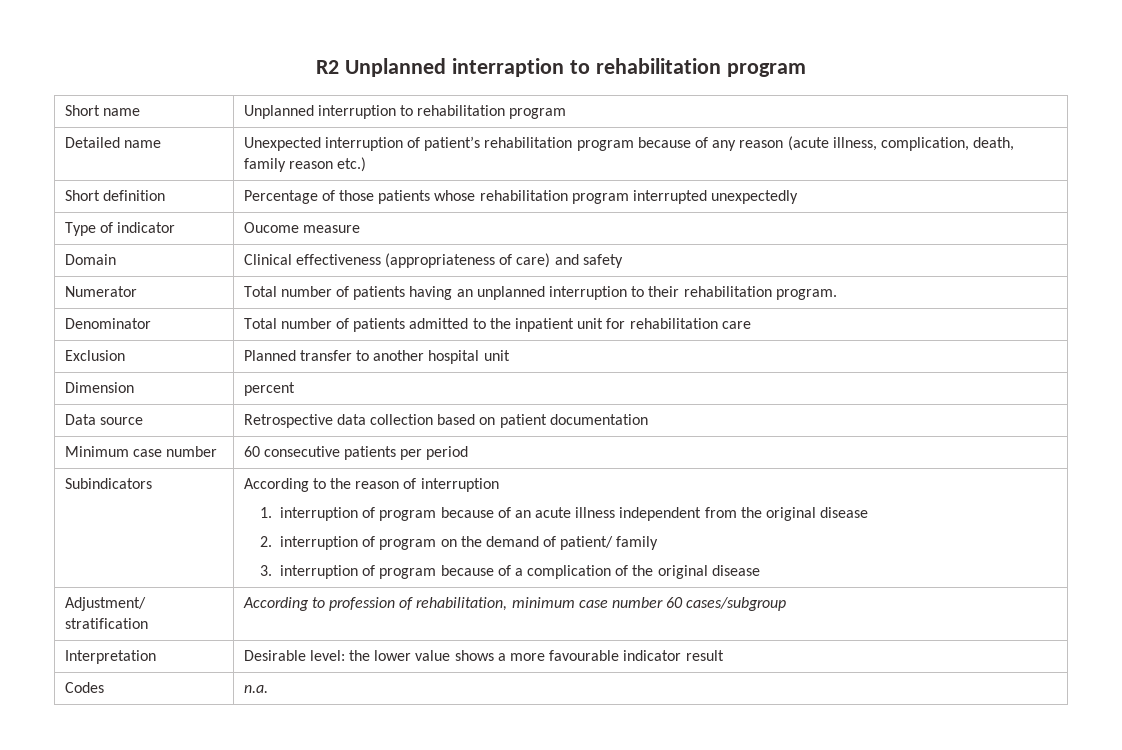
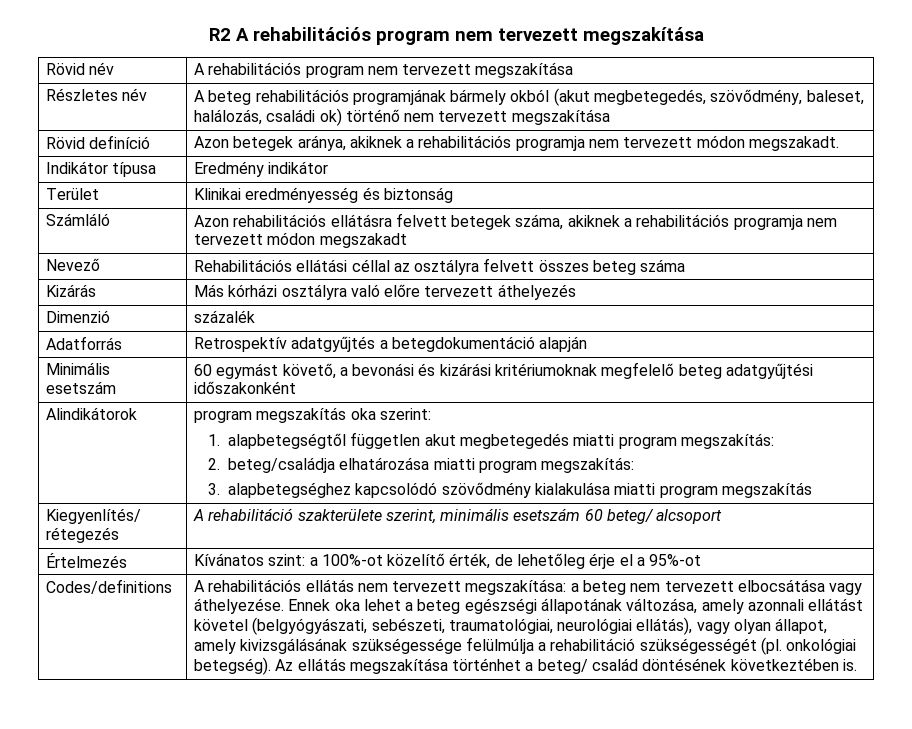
[345,58,806,77] [64,105,140,116] [243,105,567,119] [64,137,161,148] [243,136,1015,151] [243,157,367,172] [64,190,165,201] [243,190,799,204] [64,222,176,236] [243,222,360,233] [64,254,116,265] [243,253,623,268] [64,286,137,297] [243,286,837,300] [64,318,151,329] [243,318,751,332] [64,350,125,361] [243,350,510,364] [64,382,134,393] [243,382,295,396] [64,414,143,425] [243,414,648,428] [64,446,218,457] [243,446,469,460] [64,478,152,489] [243,478,499,492] [260,507,869,521] [260,536,659,550] [260,565,760,579] [64,597,146,611] [64,618,148,629] [242,597,787,611] [64,650,156,664] [243,650,724,661] [64,682,104,693] [243,685,268,693] Unplanned interraption to rehabilitation program // Short name | Unplanned interruption to rehabilitation program // Detailed name | Unexpected interruption of patient’s rehabilitation program because of any reason (acute illness, complication, death, family reason etc.) // Short definition | Percentage of those patients whose rehabilitation program interrupted unexpectedly // Type of indicator | Oucome measure // Domain | Clinical effectiveness (appropriateness of care) and safety // Numerator | Total number of patients having an unplanned interruption to their rehabilitation program. // Denominator | Total number of patients admitted to the inpatient unit for rehabilitation care // Exclusion | Planned transfer to another hospital unit // Dimension | percent // Data source | Retrospective data collection based on patient documentation // Minimum case number | 60 consecutive patients per period // Subindicators | According to the reason of interruption // 1. interruption of program because of an acute illness independent from the original disease // 2. interruption of program on the demand of patient/ family // 3. interruption of program because of a complication of the original disease // Adjustment/ stratification | According to profession of rehabilitation, minimum case number 60 cases/subgroup // Interpretation | Desirable level: the lower value shows a more favourable indicator result // Codes | n.a. -> [235,27,704,45] [45,62,115,75] [193,62,574,78] [45,88,148,101] [193,88,864,106] [193,108,610,126] [45,135,151,149] [193,135,840,151] [45,161,157,177] [193,161,329,177] [45,188,99,200] [193,187,453,203] [45,213,110,226] [193,213,838,230] [193,232,407,248] [45,258,100,271] [193,258,686,275] [45,284,96,297] [193,284,576,300] [45,310,110,323] [193,310,255,323] [45,336,122,350] [193,336,588,352] [45,362,110,375] [45,381,116,394] [193,362,814,379] [193,381,296,394] [45,407,137,420] [193,407,431,423] [208,432,774,449] [208,457,635,473] [208,482,812,498] [45,508,141,524] [45,527,119,543] [192,508,723,524] [45,553,127,568] [193,553,702,569] [45,579,172,594] [193,579,863,595] [193,598,864,614] [193,617,828,635] [193,637,857,655] [193,657,858,675] A rehabilitációs program nem tervezett megszakítása // Rövid név | A rehabilitációs program nem tervezett megszakítása // Részletes név | A beteg rehabilitációs programjának bármely okból (akut megbetegedés, szövődmény, baleset, halálozás, családi ok) történő nem tervezett megszakítása // Rövid definíció | Azon betegek aránya, akiknek a rehabilitációs programja nem tervezett módon megszakadt. // Indikátor típusa | Eredmény indikátor // Terület | Klinikai eredményesség és biztonság // Számláló | Azon rehabilitációs ellátásra felvett betegek száma, akiknek a rehabilitációs programja nem tervezett módon megszakadt // Nevező | Rehabilitációs ellátási céllal az osztályra felvett összes beteg száma // Kizárás | Más kórházi osztályra való előre tervezett áthelyezés // Dimenzió | százalék // Adatforrás | Retrospektív adatgyűjtés a betegdokumentáció alapján // Minimális esetszám | 60 egymást követő, a bevonási és kizárási kritériumoknak megfelelő beteg adatgyűjtési időszakonként // Alindikátorok | program megszakítás oka szerint: // 1. alapbetegségtől független akut megbetegedés miatti program megszakítás: // 2. beteg/családja elhatározása miatti program megszakítás: // 3. alapbetegséghez kapcsolódó szövődmény kialakulása miatti program megszakítás // Kiegyenlítés/ rétegezés | A rehabilitáció szakterülete szerint, minimális esetszám 60 beteg/ alcsoport // Értelmezés | Kívánatos szint: a 100%-ot közelítő érték, de lehetőleg érje el a 95%-ot // Codes/definitions | A rehabilitációs ellátás nem tervezett megszakítása: a beteg nem tervezett elbocsátása vagy áthelyezése. Ennek oka lehet a beteg egészségi állapotának változása, amely azonnali ellátást követel (belgyógyászati, sebészeti, traumatológiai, neurológiai ellátás), vagy olyan állapot, amely kivizsgálásának szükségessége felülmúlja a rehabilitáció szükségességét (pl. onkológiai betegség). Az ellátás megszakítása történhet a beteg/ család döntésének következtében is.

